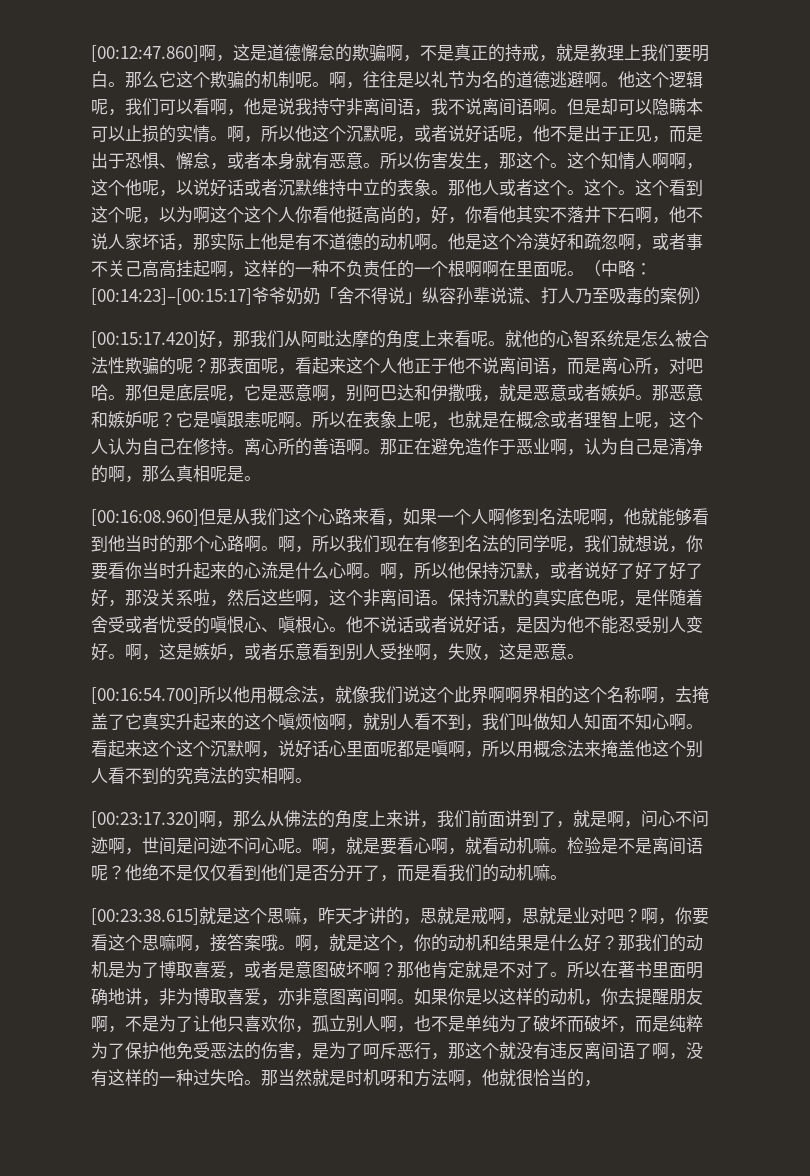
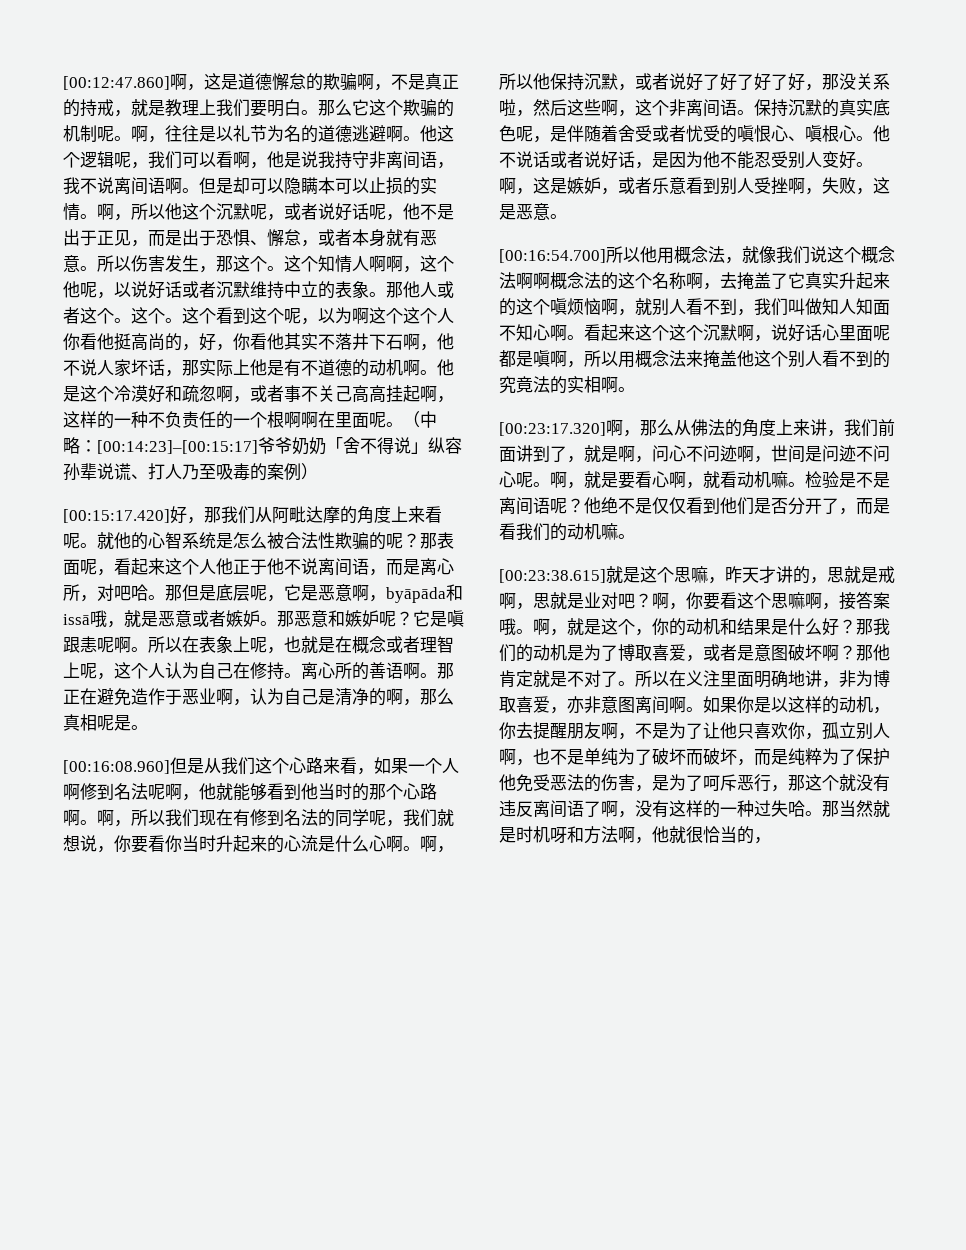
[346,384,465,402] 别阿巴达和伊撒 -> [386,584,463,603] [63,614,90,625] byāpāda和issā
[454,686,556,703] 此界啊啊界相 -> [861,246,895,264] [499,272,601,290] 概念法啊啊概念法
[618,961,652,978] 著书 -> [686,670,720,687] 义注

